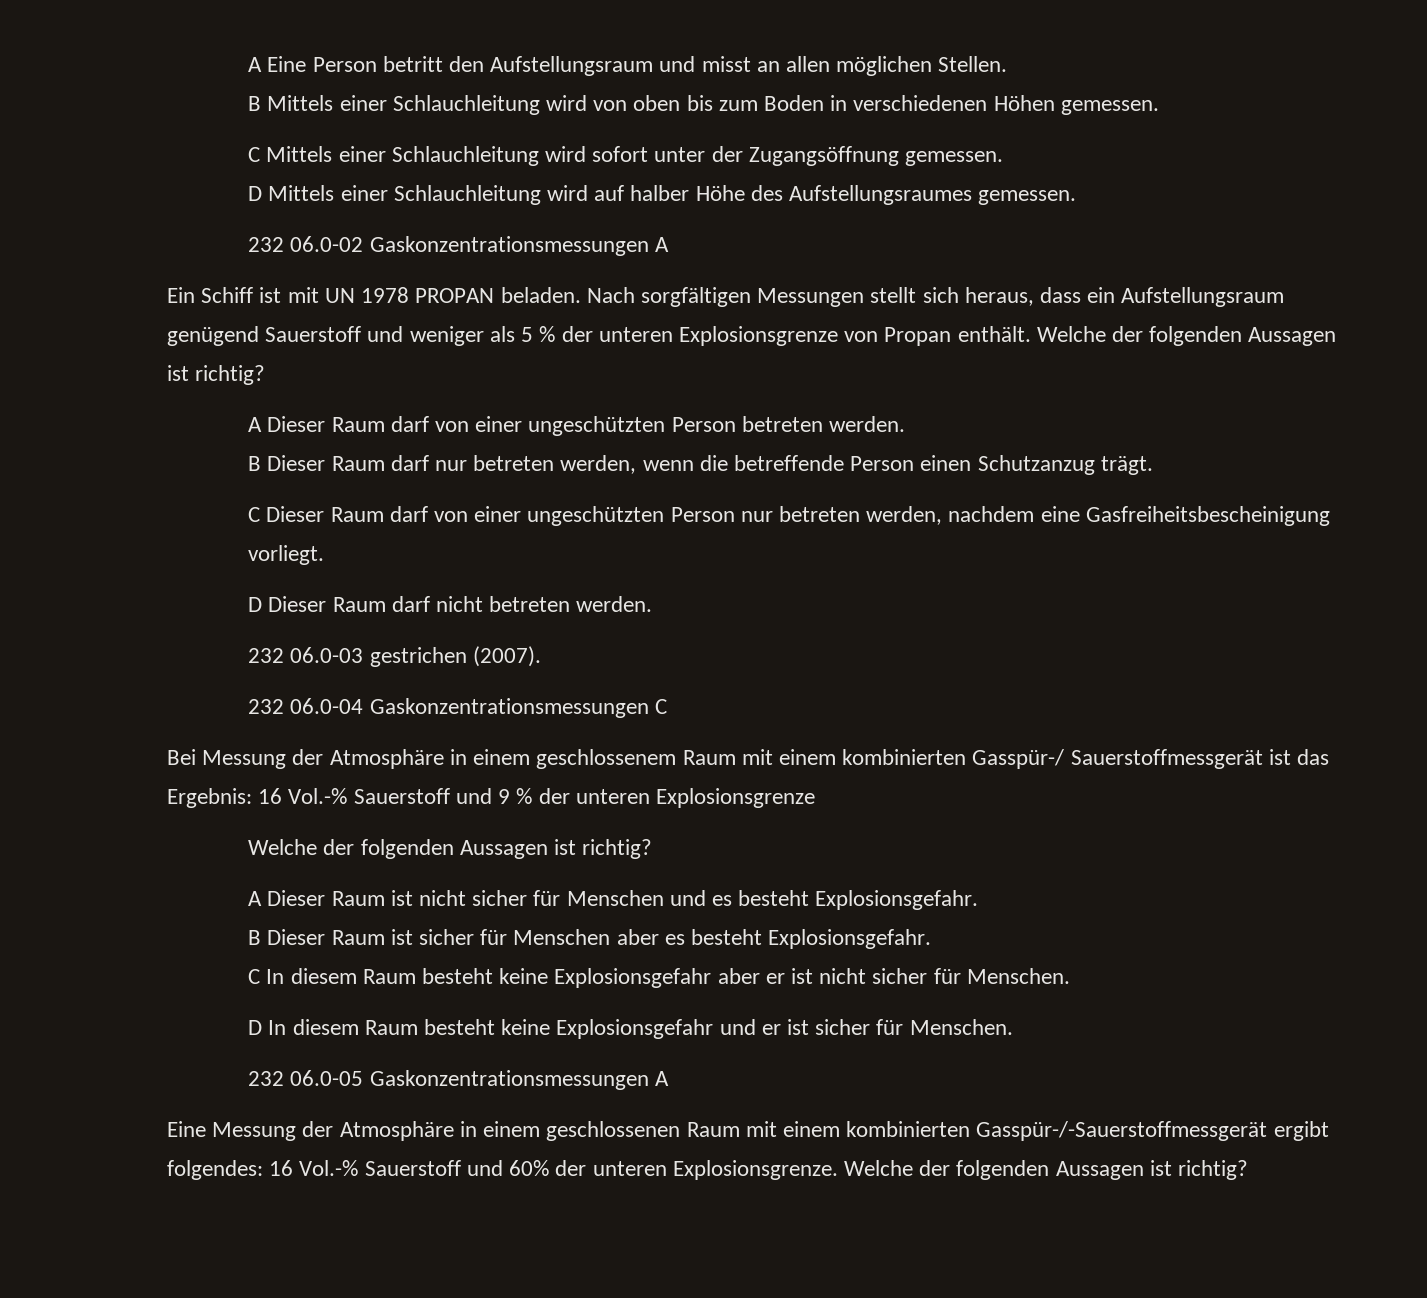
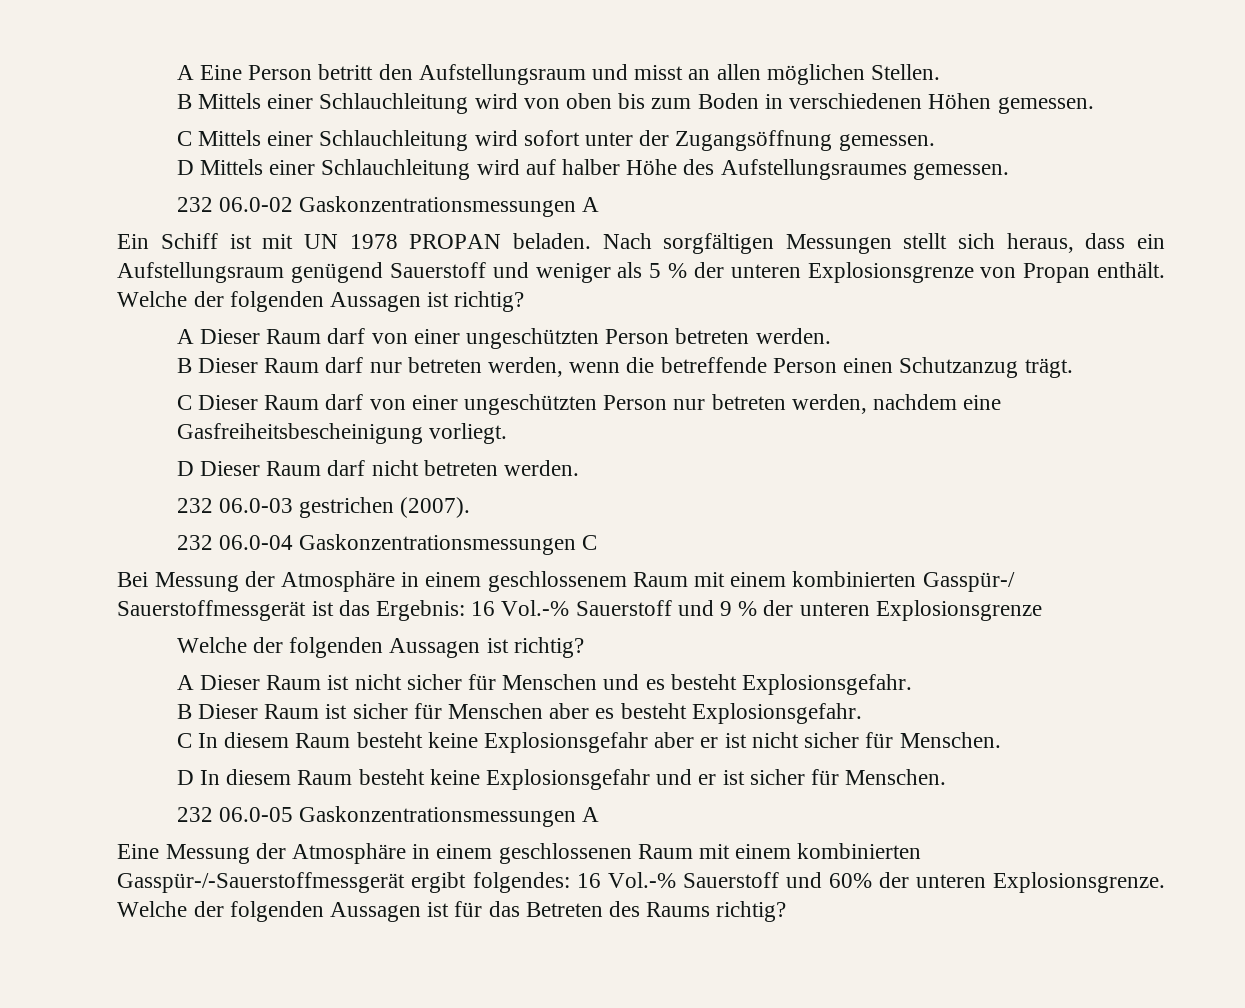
(1172, 1168) none -> [454,901,711,917] für das Betreten des Raums

